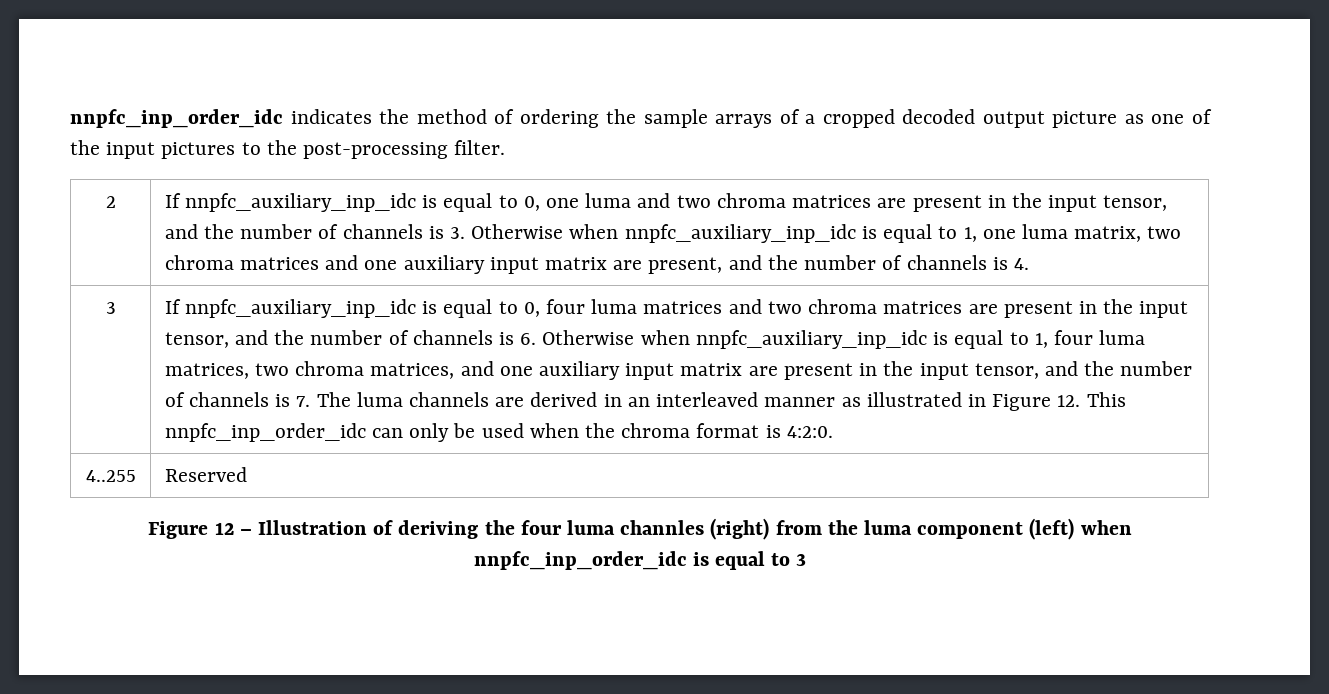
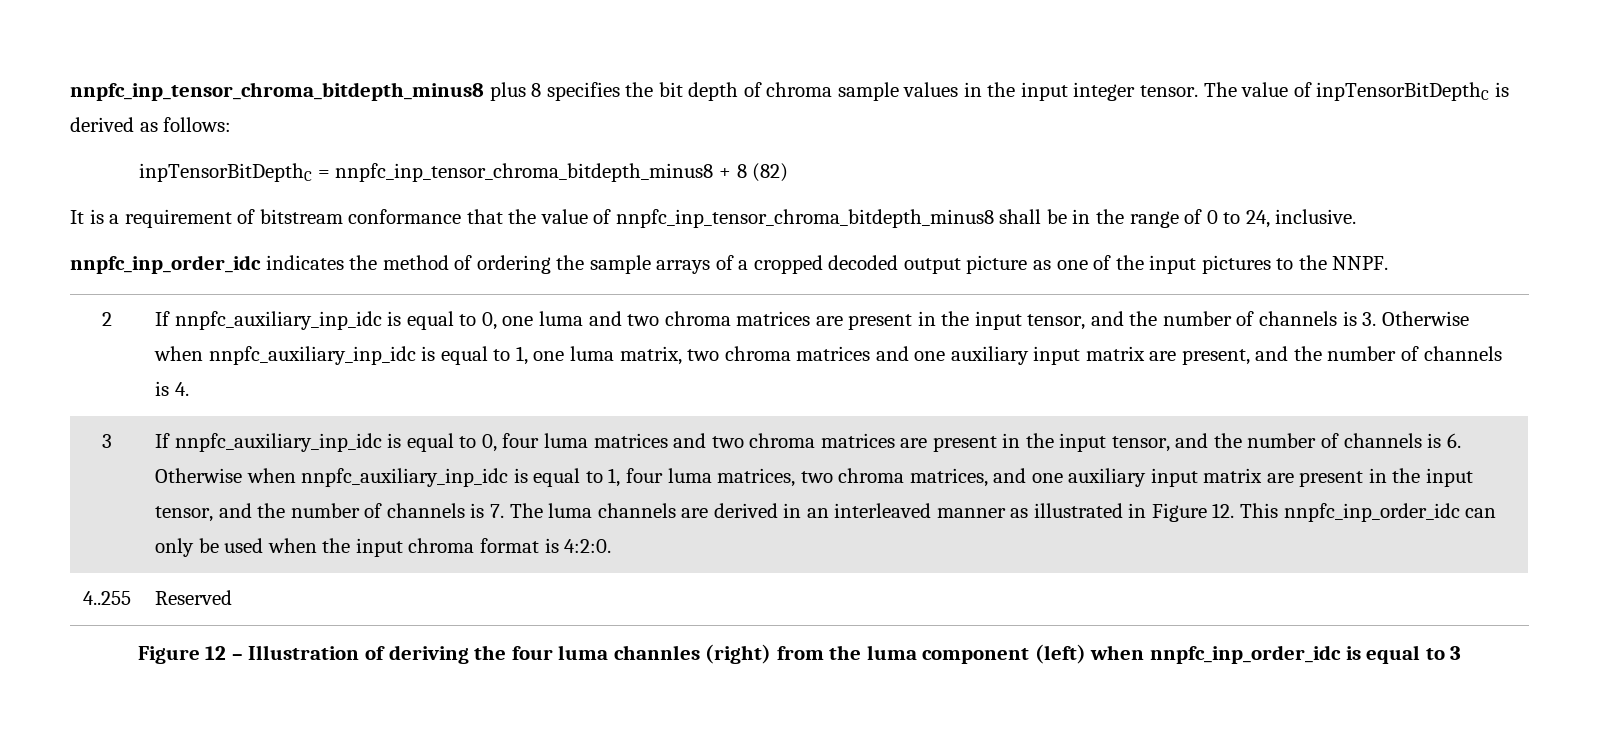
(70, 118) none -> [70,82,1509,101] [70,117,232,132] [139,163,789,182] [70,209,1357,228] nnpfc_inp_tensor_chroma_bitdepth_minus8 plus 8 specifies the bit depth of chroma sample values in the input integer tensor. The value of inpTensorBitDepthC is derived as follows: // inpTensorBitDepthC = nnpfc_inp_tensor_chroma_bitdepth_minus8 + 8 (82) // It is a requirement of bitstream conformance that the value of nnpfc_inp_tensor_chroma_bitdepth_minus8 shall be in the range of 0 to 24, inclusive. //
[303,140,506,159] post-processing filter. -> [1332,256,1389,270] NNPF.
(616, 430) none -> [355,538,403,557] input

